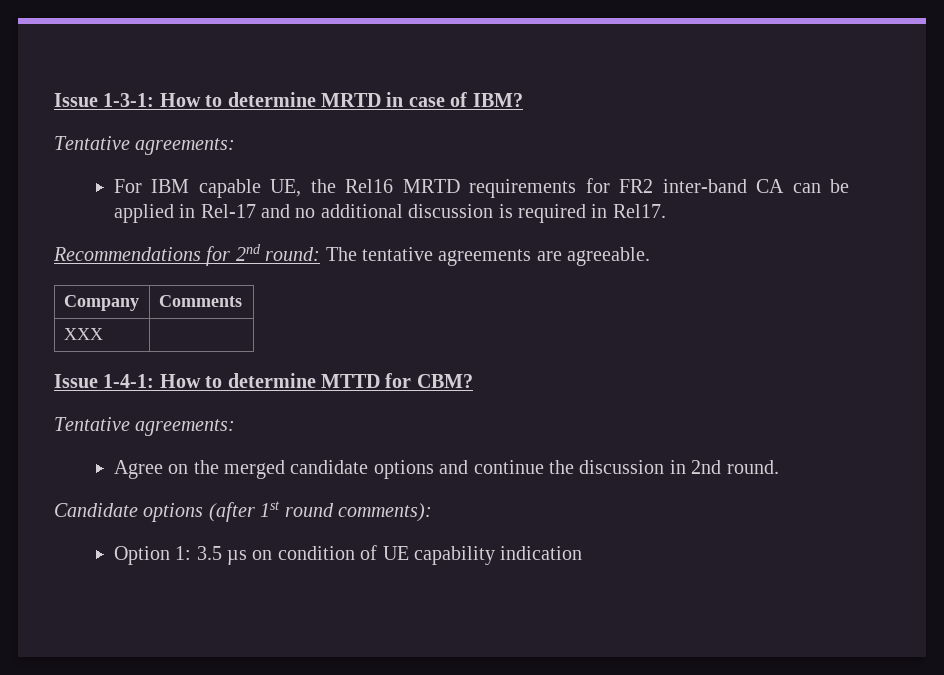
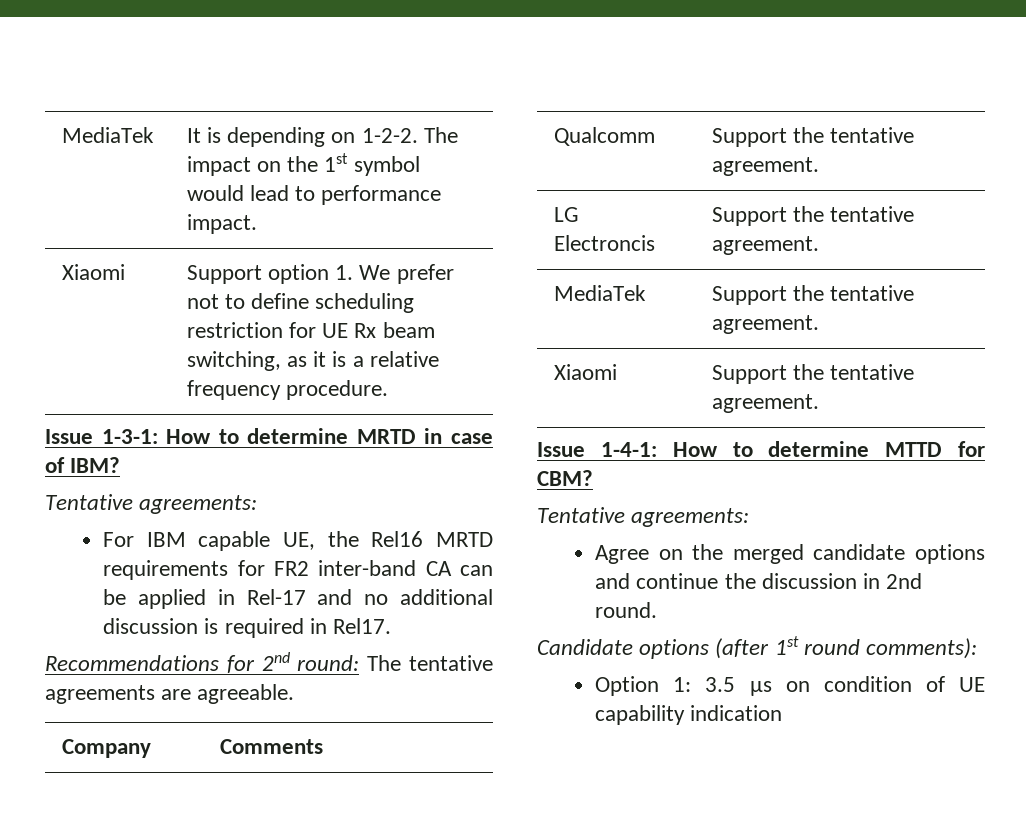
(54, 100) none -> [61,127,154,143] [186,127,458,147] [186,153,420,176] [186,185,442,205] [186,214,257,234] [61,264,125,280] [186,264,454,284] [186,293,415,313] [186,322,435,338] [186,351,439,371] [186,380,389,400] MediaTek | It is depending on 1-2-2. The impact on the 1st symbol would lead to performance impact. // Xiaomi | Support option 1. We prefer not to define scheduling restriction for UE Rx beam switching, as it is a relative frequency procedure. //
[63,328,103,340] XXX | -> [553,127,655,146] [711,127,915,147] [711,157,819,176] [553,207,579,222] [553,235,655,251] [711,206,915,226] [711,236,819,255] [553,285,646,301] [711,285,915,305] [711,315,819,334] [553,364,617,380] [711,364,915,384] [711,394,819,413] Qualcomm | Support the tentative agreement. // LG Electroncis | Support the tentative agreement. // MediaTek | Support the tentative agreement. // Xiaomi | Support the tentative agreement.

